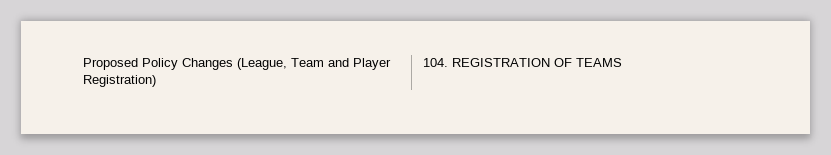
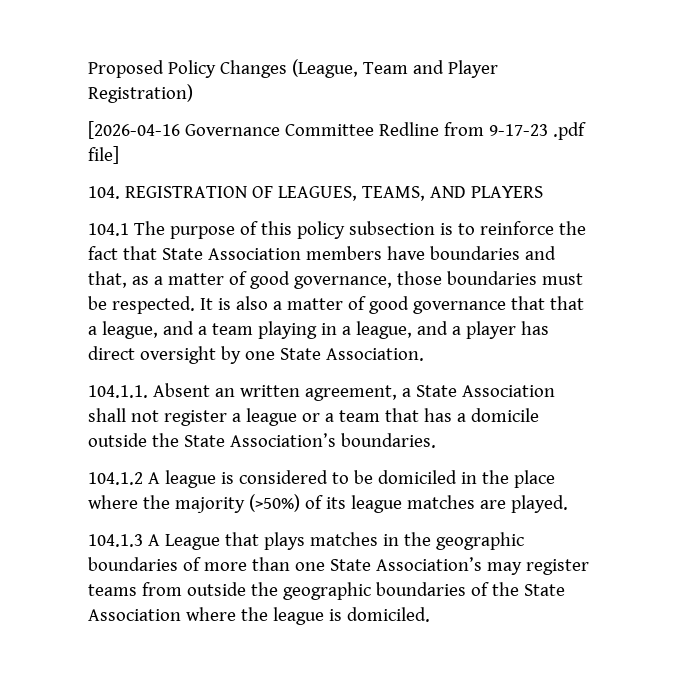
[423,58,622,67] 104. REGISTRATION OF TEAMS -> [88,121,586,140] [88,146,119,164] [88,186,543,201] [88,221,586,239] [88,246,556,260] [88,271,583,289] [88,296,584,314] [88,321,549,339] [88,346,424,364] [88,383,555,401] [88,408,539,426] [88,433,436,448] [88,470,555,488] [88,494,568,513] [88,532,524,550] [88,557,589,575] [88,582,565,600] [88,607,430,625] [2026-04-16 Governance Committee Redline from 9-17-23 .pdf file] // 104. REGISTRATION OF LEAGUES, TEAMS, AND PLAYERS // 104.1 The purpose of this policy subsection is to reinforce the fact that State Association members have boundaries and that, as a matter of good governance, those boundaries must be respected. It is also a matter of good governance that that a league, and a team playing in a league, and a player has direct oversight by one State Association. // 104.1.1. Absent an written agreement, a State Association shall not register a league or a team that has a domicile outside the State Association’s boundaries. // 104.1.2 A league is considered to be domiciled in the place where the majority (>50%) of its league matches are played. // 104.1.3 A League that plays matches in the geographic boundaries of more than one State Association’s may register teams from outside the geographic boundaries of the State Association where the league is domiciled.

